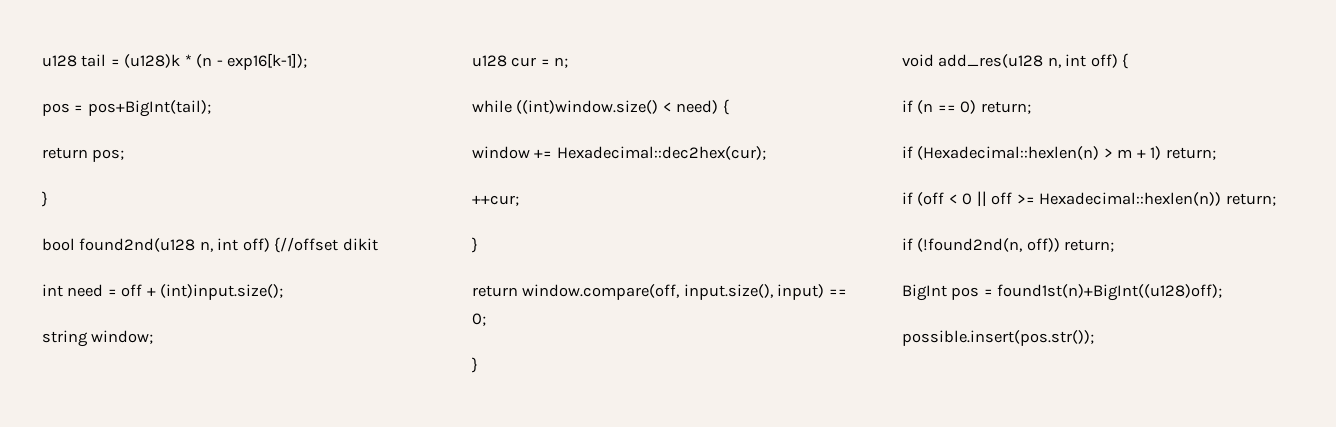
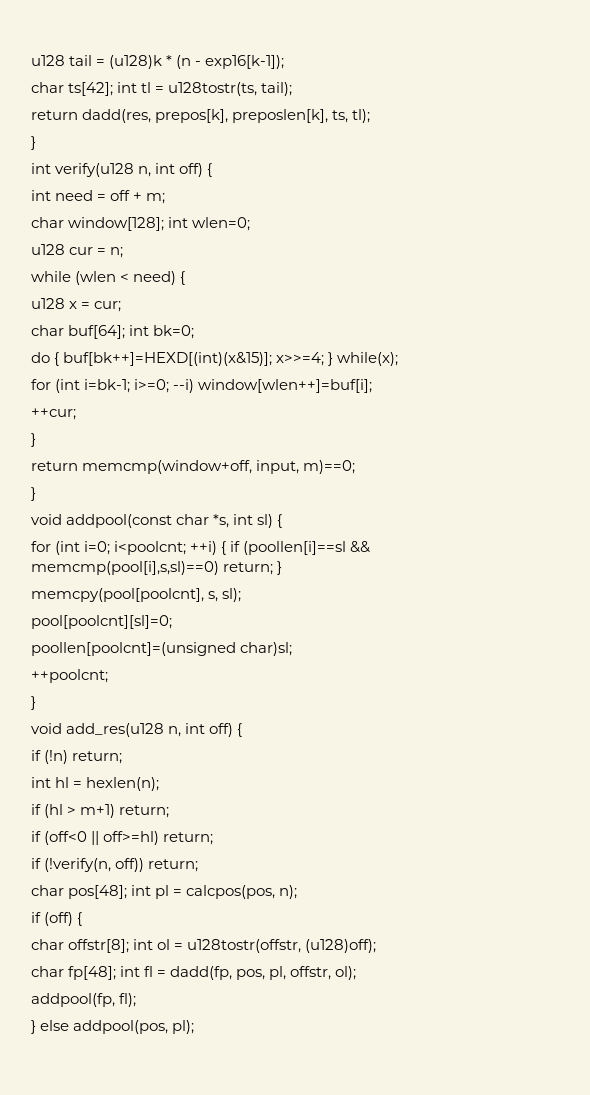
[42,100,211,117] [42,147,125,162] [42,191,48,207] [42,237,378,253] pos = pos+BigInt(tail); // return pos; // } // bool found2nd(u128 n, int off) {//offset dikit -> [31,82,293,96] [31,109,371,123] [31,136,36,150] [31,163,213,177] char ts[42]; int tl = u128tostr(ts, tail); // return dadd(res, prepos[k], preposlen[k], ts, tl); // } // int verify(u128 n, int off) {
[160,284,284,300] [42,330,154,347] (int)input.size(); // string window; -> [146,193,166,204] [31,217,251,231] m; // char window[128]; int wlen=0;
[516,100,659,114] ((int)window.size() -> [75,271,117,285] (wlen
[472,146,766,160] [472,195,519,206] [472,237,478,253] [472,284,847,300] [472,313,486,326] window += Hexadecimal::dec2hex(cur); // ++cur; // } // return window.compare(off, input.size(), input) == 0; -> [31,298,122,312] [31,325,195,339] [31,352,399,366] [31,379,373,393] [31,408,76,420] [31,433,36,447] [31,460,356,474] [31,487,36,501] [31,514,283,528] [31,541,371,555] [31,561,283,575] [31,588,242,602] [31,615,172,629] [31,642,293,656] [31,669,108,683] u128 x = cur; // char buf[64]; int bk=0; // do { buf[bk++]=HEXD[(int)(x&15)]; x>>=4; } while(x); // for (int i=bk-1; i>=0; --i) window[wlen++]=buf[i]; // ++cur; // } // return memcmp(window+off, input, m)==0; // } // void addpool(const char *s, int sl) { // for (int i=0; i<poolcnt; ++i) { if (poollen[i]==sl && memcmp(pool[i],s,sl)==0) return; } // memcpy(pool[poolcnt], s, sl); // pool[poolcnt][sl]=0; // poollen[poolcnt]=(unsigned char)sl; // ++poolcnt;
[917,100,1031,114] [902,146,1216,160] [902,191,1276,207] [902,238,1115,252] [902,284,1223,301] [902,330,1094,346] (n == 0) return; // if (Hexadecimal::hexlen(n) > m + 1) return; // if (off < 0 || off >= Hexadecimal::hexlen(n)) return; // if (!found2nd(n, off)) return; // BigInt pos = found1st(n)+BigInt((u128)off); // possible.insert(pos.str()); -> [44,750,123,764] [31,777,160,791] [31,804,170,818] [31,831,214,845] [31,858,199,872] [31,885,298,899] [31,912,83,926] [31,939,377,953] [31,966,357,980] [31,993,137,1007] [31,1020,195,1034] (!n) return; // int hl = hexlen(n); // if (hl > m+1) return; // if (off<0 || off>=hl) return; // if (!verify(n, off)) return; // char pos[48]; int pl = calcpos(pos, n); // if (off) { // char offstr[8]; int ol = u128tostr(offstr, (u128)off); // char fp[48]; int fl = dadd(fp, pos, pl, offstr, ol); // addpool(fp, fl); // } else addpool(pos, pl);

